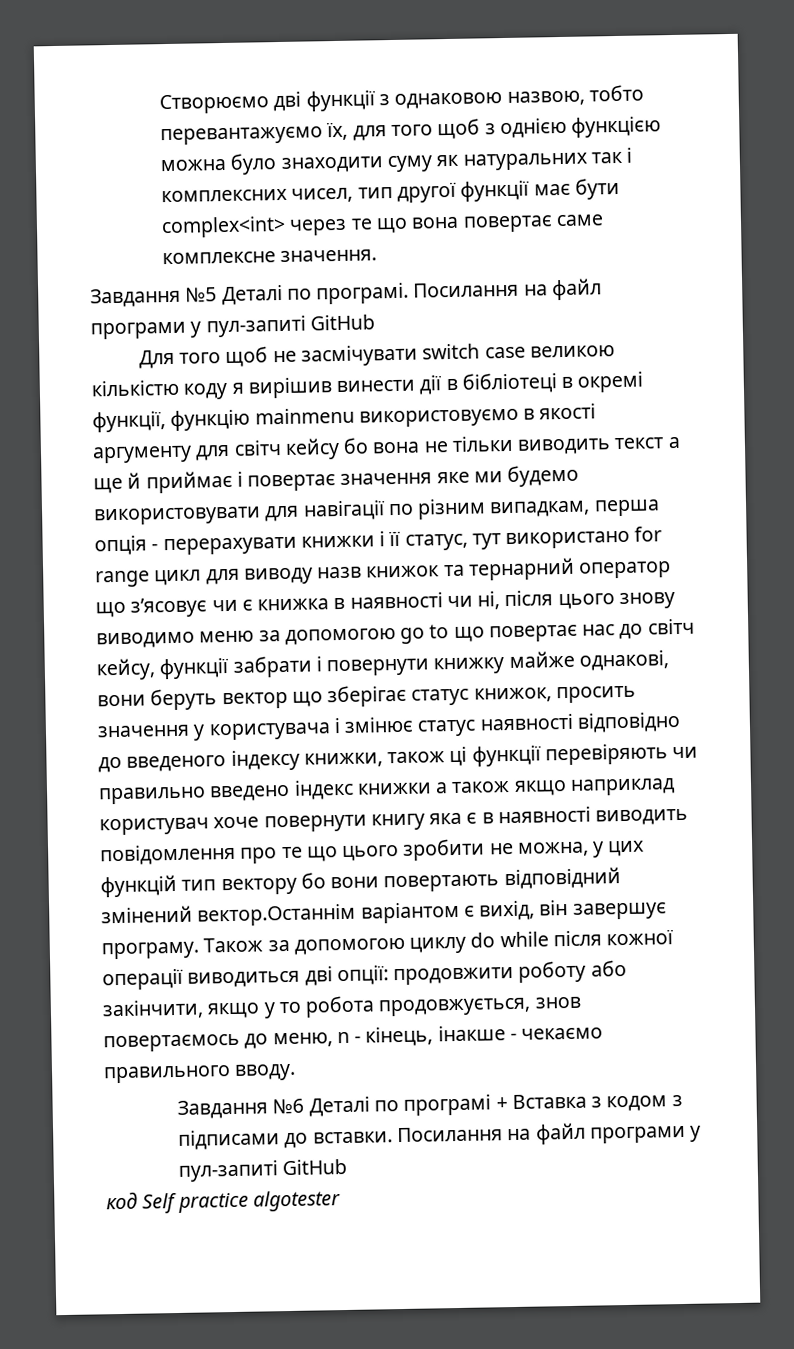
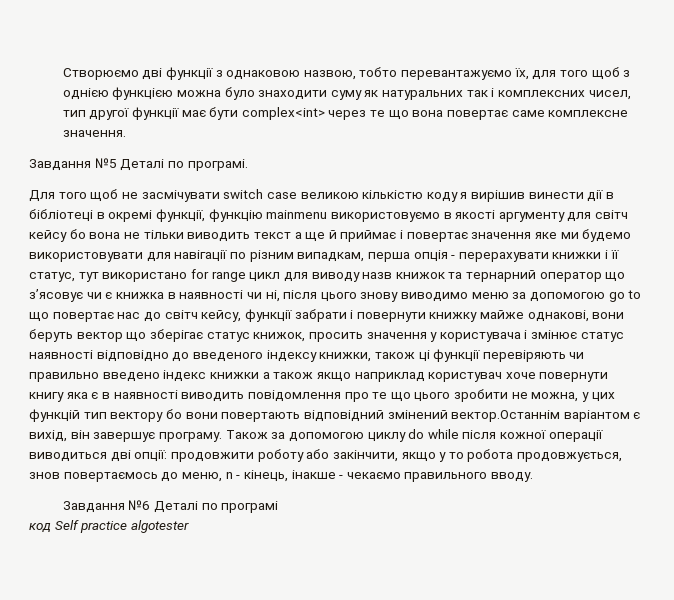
[413,278,602,301] [90,314,375,340] Посилання на файл програми у пул-запиті GitHub -> (248, 165) none
[495,1093,683,1112] [178,1122,702,1150] [178,1158,348,1182] + Вставка з кодом з підписами до вставки. Посилання на файл програми у пул-запиті GitHub -> (279, 507) none

